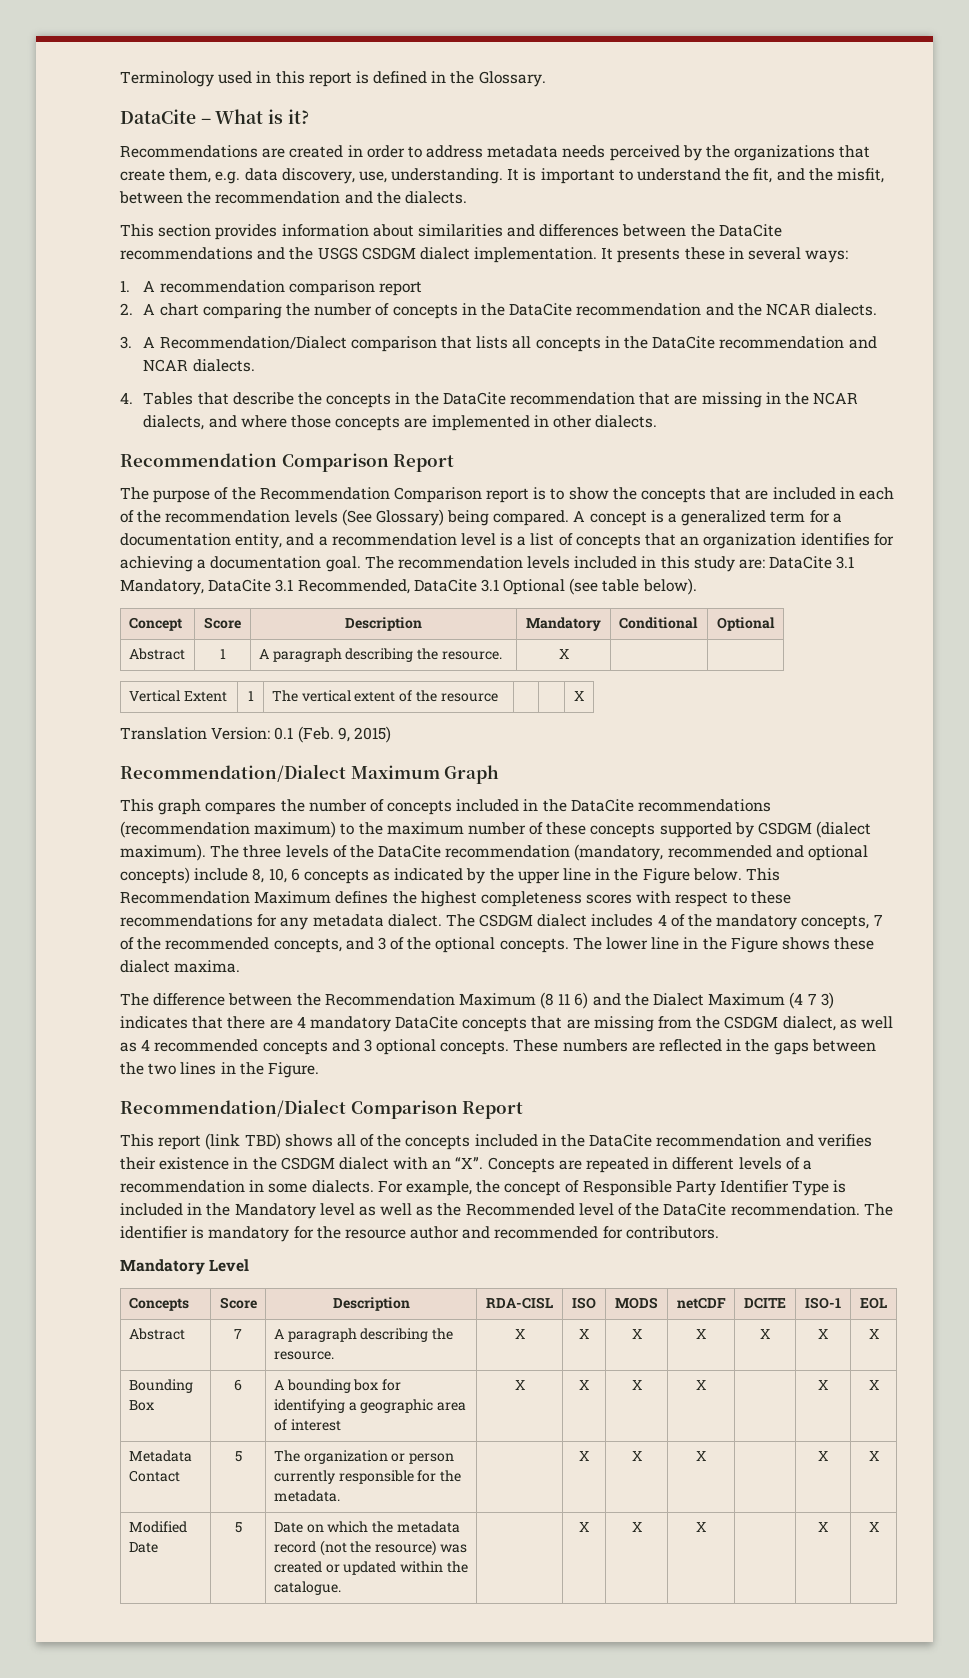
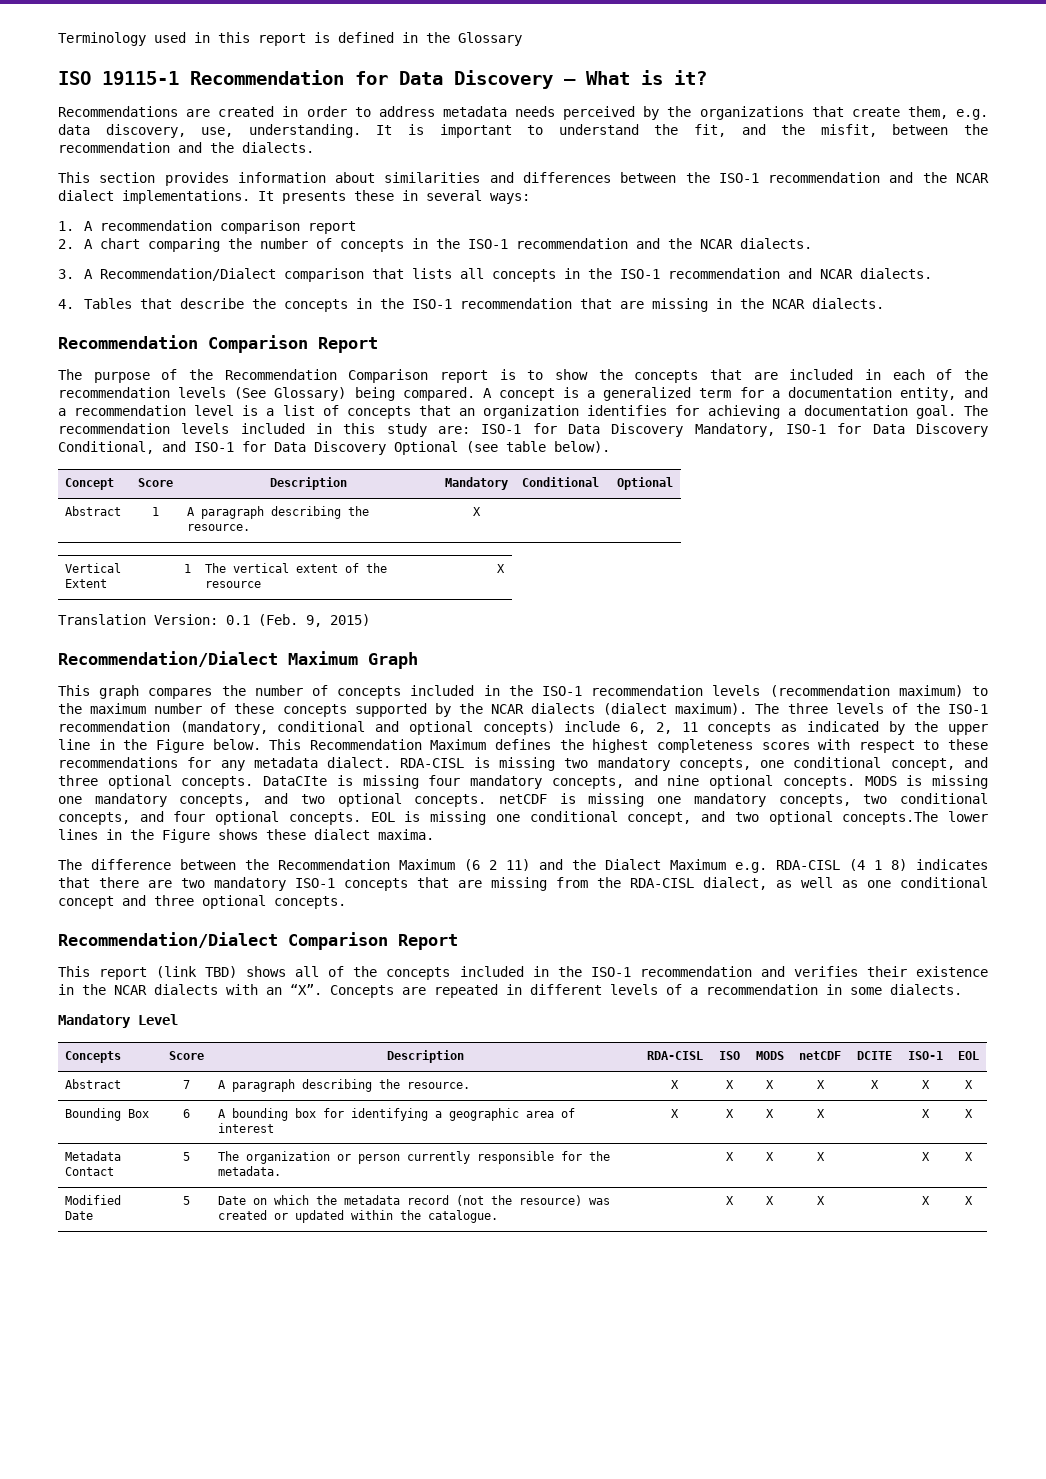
[478,71,546,87] [120,109,196,124] Glossary. // DataCite -> [458,32,522,46] [58,70,553,89] Glossary // ISO 19115-1 Recommendation for Data Discovery
[718,224,782,237] [120,247,598,263] DataCite recommendations and the USGS CSDGM dialect implementation. -> [718,172,990,183] [58,190,250,204] ISO-1 recommendation and the NCAR dialect implementations.
[509,303,573,316] DataCite -> [467,239,508,249] ISO-1
[652,336,716,349] DataCite -> [619,269,660,279] ISO-1
[442,392,506,405] DataCite -> [411,299,452,309] ISO-1
[143,415,592,431] dialects, and where those concepts are implemented in other -> (805, 304) none
[769,556,855,569] [120,579,499,595] DataCite 3.1 Mandatory, DataCite 3.1 Recommended, DataCite 3.1 -> [481,423,989,437] [58,441,386,455] ISO-1 for Data Discovery Mandatory, ISO-1 for Data Discovery Conditional, and ISO-1 for Data Discovery
[570,799,772,812] DataCite recommendations -> [542,685,761,696] ISO-1 recommendation levels
[758,822,813,835] CSDGM -> [458,703,596,714] the NCAR dialects
[378,845,442,858] DataCite -> [947,704,988,714] ISO-1
[667,845,772,858] recommended -> [277,721,366,732] conditional
[252,868,300,883] 8, 10, 6 -> [630,722,698,734] 6, 2, 11
[445,914,883,930] [120,937,680,953] The CSDGM dialect includes 4 of the mandatory concepts, 7 of the recommended concepts, and 3 of the optional concepts. The lower line -> [400,757,989,771] [58,775,989,789] [58,793,988,807] [58,811,989,825] [58,829,98,840] RDA-CISL is missing two mandatory concepts, one conditional concept, and three optional concepts. DataCIte is missing four mandatory concepts, and nine optional concepts. MODS is missing one mandatory concepts, and two optional concepts. netCDF is missing one mandatory concepts, two conditional concepts, and four optional concepts. EOL is missing one conditional concept, and two optional concepts.The lower lines
[540,992,589,1009] (8 11 6) -> [464,859,530,871] (6 2 11)
[789,992,834,1009] (4 7 3) -> [735,859,907,873] e.g. RDA-CISL (4 1 8)
[296,1016,459,1032] 4 mandatory DataCite -> [181,877,335,891] two mandatory ISO-1
[724,1016,779,1029] CSDGM -> [630,878,694,888] RDA-CISL
[141,1039,876,1055] [120,1062,319,1078] 4 recommended concepts and 3 optional concepts. These numbers are reflected in the gaps between the two lines in the Figure. -> [867,877,988,888] [58,895,346,909] one conditional concept and three optional concepts.
[589,1134,653,1147] DataCite -> [590,967,631,977] ISO-1
[280,1157,389,1170] CSDGM dialect -> [114,984,218,995] NCAR dialects
[377,1180,847,1196] [120,1203,893,1219] [120,1226,719,1242] For example, the concept of Responsible Party Identifier Type is included in the Mandatory level as well as the Recommended level of the DataCite recommendation. The identifier is mandatory for the resource author and recommended for contributors. -> (962, 989) none

